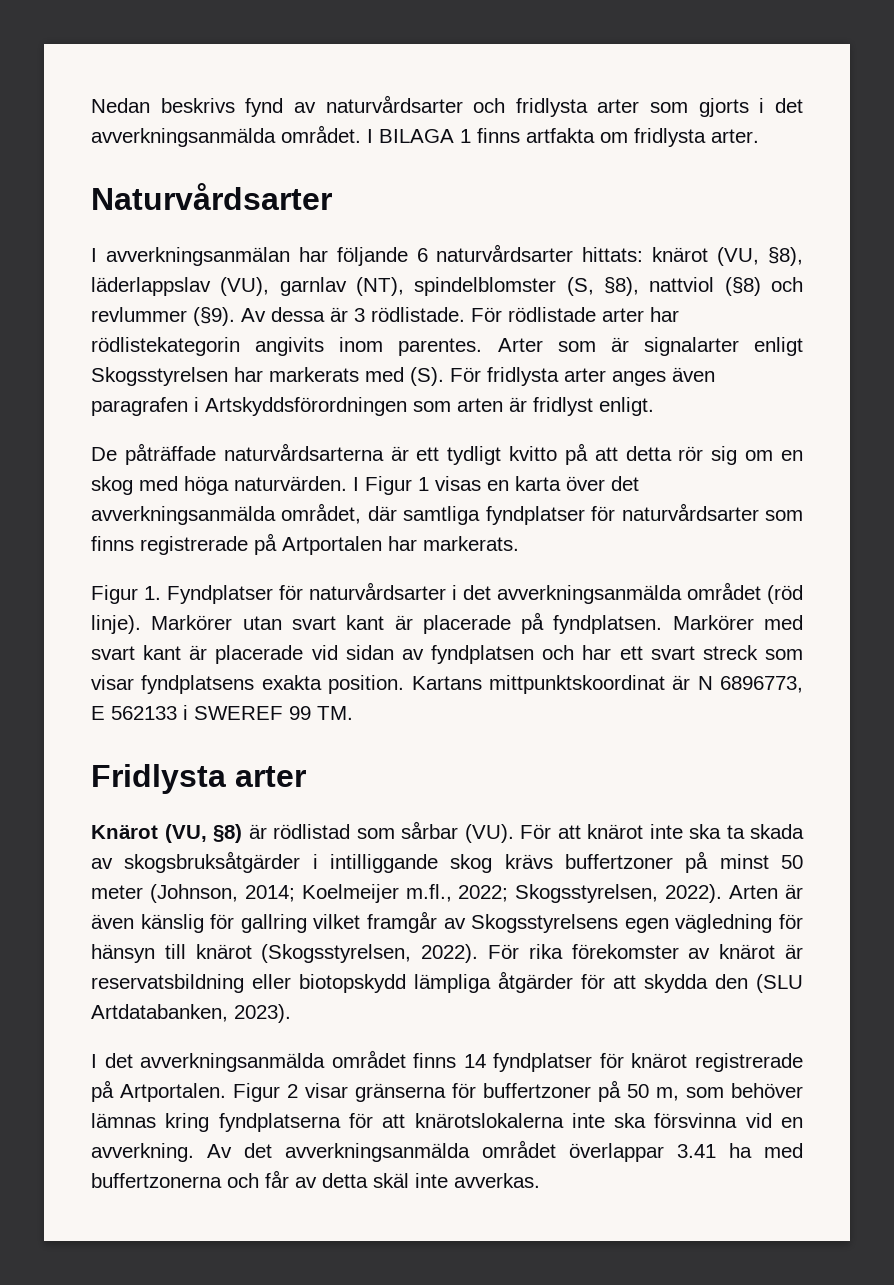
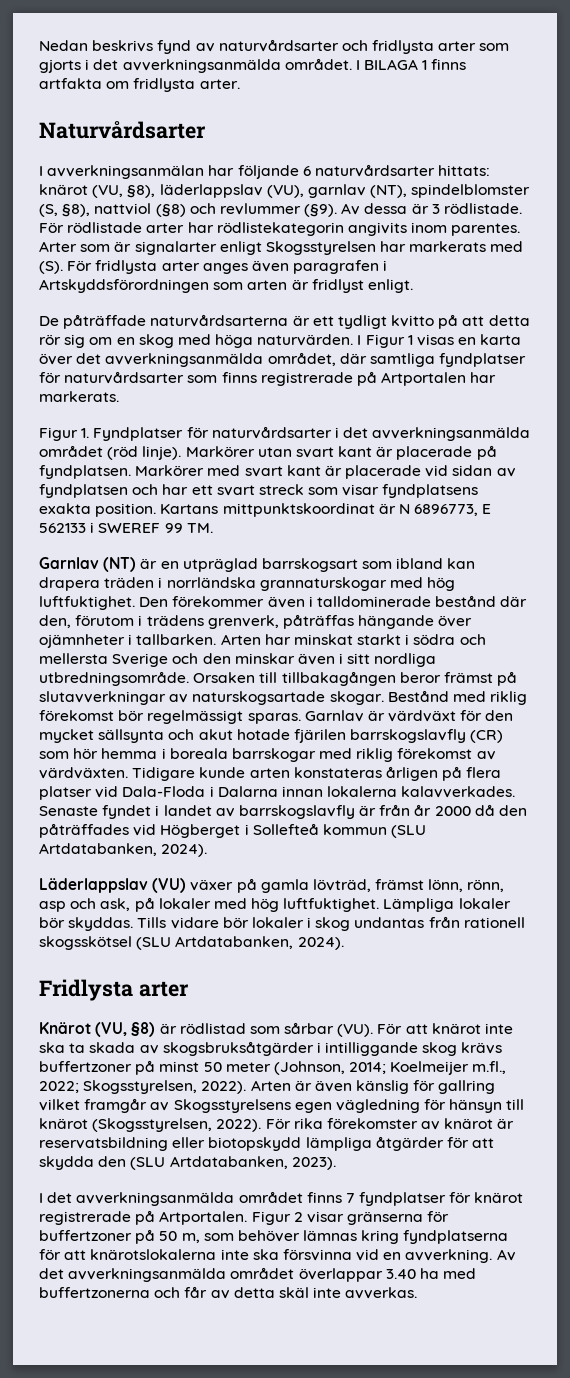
(353, 713) none -> [39,557,476,572] [39,577,456,591] [39,595,528,610] [39,614,473,629] [39,634,486,648] [39,653,437,667] [39,671,518,686] [39,690,528,705] [39,710,514,724] [39,729,504,743] [39,748,496,762] [39,766,502,781] [39,786,516,800] [39,804,528,819] [39,823,427,838] [39,843,208,857] [39,878,505,893] [39,897,511,912] [39,916,525,931] [39,936,344,950] // Garnlav (NT) är en utpräglad barrskogsart som ibland kan drapera träden i norrländska grannaturskogar med hög luftfuktighet. Den förekommer även i talldominerade bestånd där den, förutom i trädens grenverk, påträffas hängande över ojämnheter i tallbarken. Arten har minskat starkt i södra och mellersta Sverige och den minskar även i sitt nordliga utbredningsområde. Orsaken till tillbakagången beror främst på slutavverkningar av naturskogsartade skogar. Bestånd med riklig förekomst bör regelmässigt sparas. Garnlav är värdväxt för den mycket sällsynta och akut hotade fjärilen barrskogslavfly (CR) som hör hemma i boreala barrskogar med riklig förekomst av värdväxten. Tidigare kunde arten konstateras årligen på flera platser vid Dala-Floda i Dalarna innan lokalerna kalavverkades. Senaste fyndet i landet av barrskogslavfly är från år 2000 då den påträffades vid Högberget i Sollefteå kommun (SLU Artdatabanken, 2024). // Läderlappslav (VU) växer på gamla lövträd, främst lönn, rönn, asp och ask, på lokaler med hög luftfuktighet. Lämpliga lokaler bör skyddas. Tills vidare bör lokaler i skog undantas från rationell skogsskötsel (SLU Artdatabanken, 2024).
[463,1054,486,1068] 14 -> [345,1193,355,1203] 7
[677,1144,716,1158] 3.41 -> [385,1269,416,1279] 3.40

